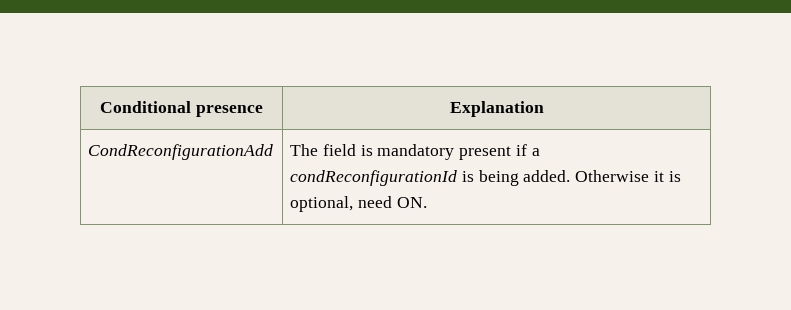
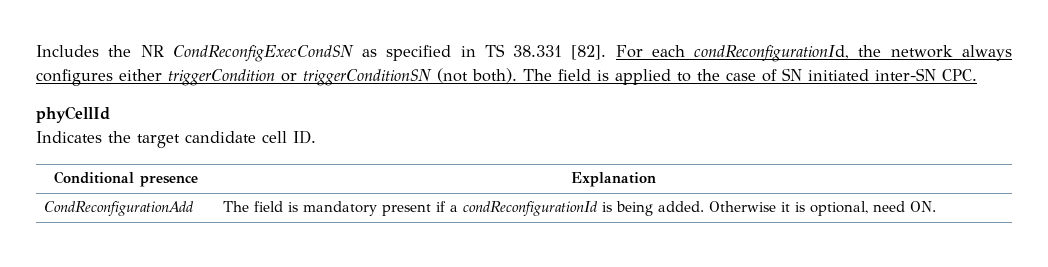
(100, 107) none -> [36,44,1012,62] [36,68,977,86] [36,106,110,123] [36,130,316,148] Includes the NR CondReconfigExecCondSN as specified in TS 38.331 [82]. For each condReconfigurationId, the network always configures either triggerCondition or triggerConditionSN (not both). The field is applied to the case of SN initiated inter-SN CPC. // phyCellId // Indicates the target candidate cell ID. //

